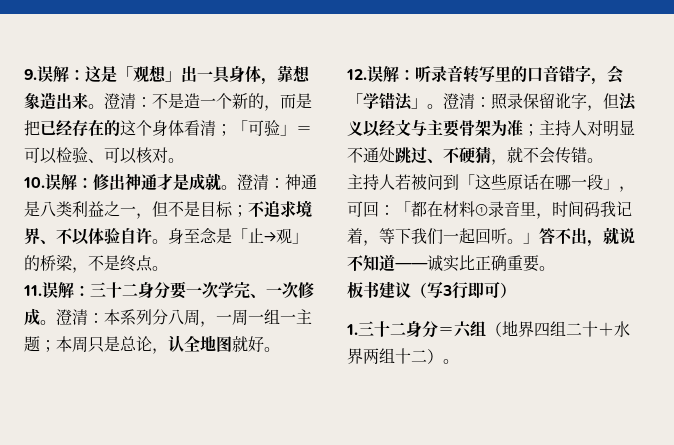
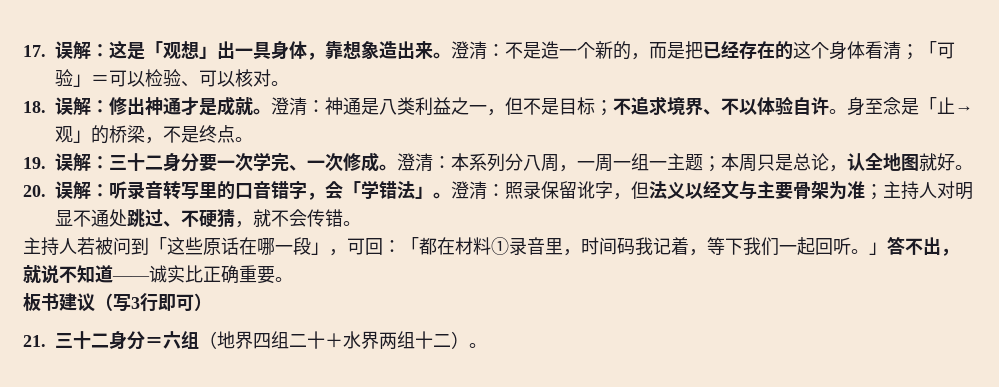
[24,69,37,80] 9. -> [23,45,46,57] 17.
[23,177,45,188] 10. -> [23,101,46,113] 18.
[23,285,42,296] 11. -> [23,157,46,169] 19.
[346,69,367,80] 12. -> [23,185,46,197] 20.
[346,324,358,335] 1. -> [23,335,46,347] 21.

